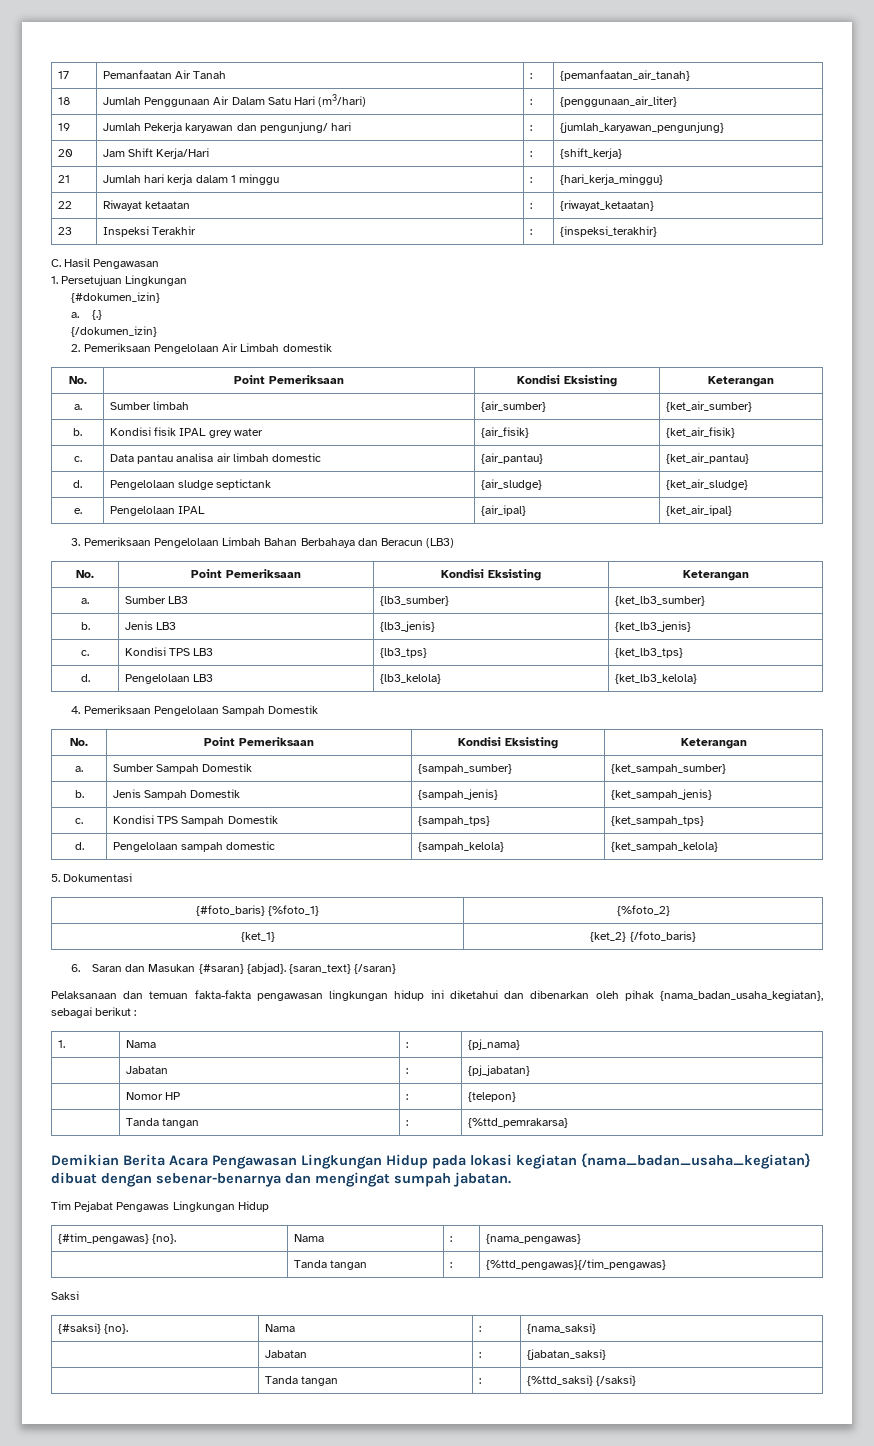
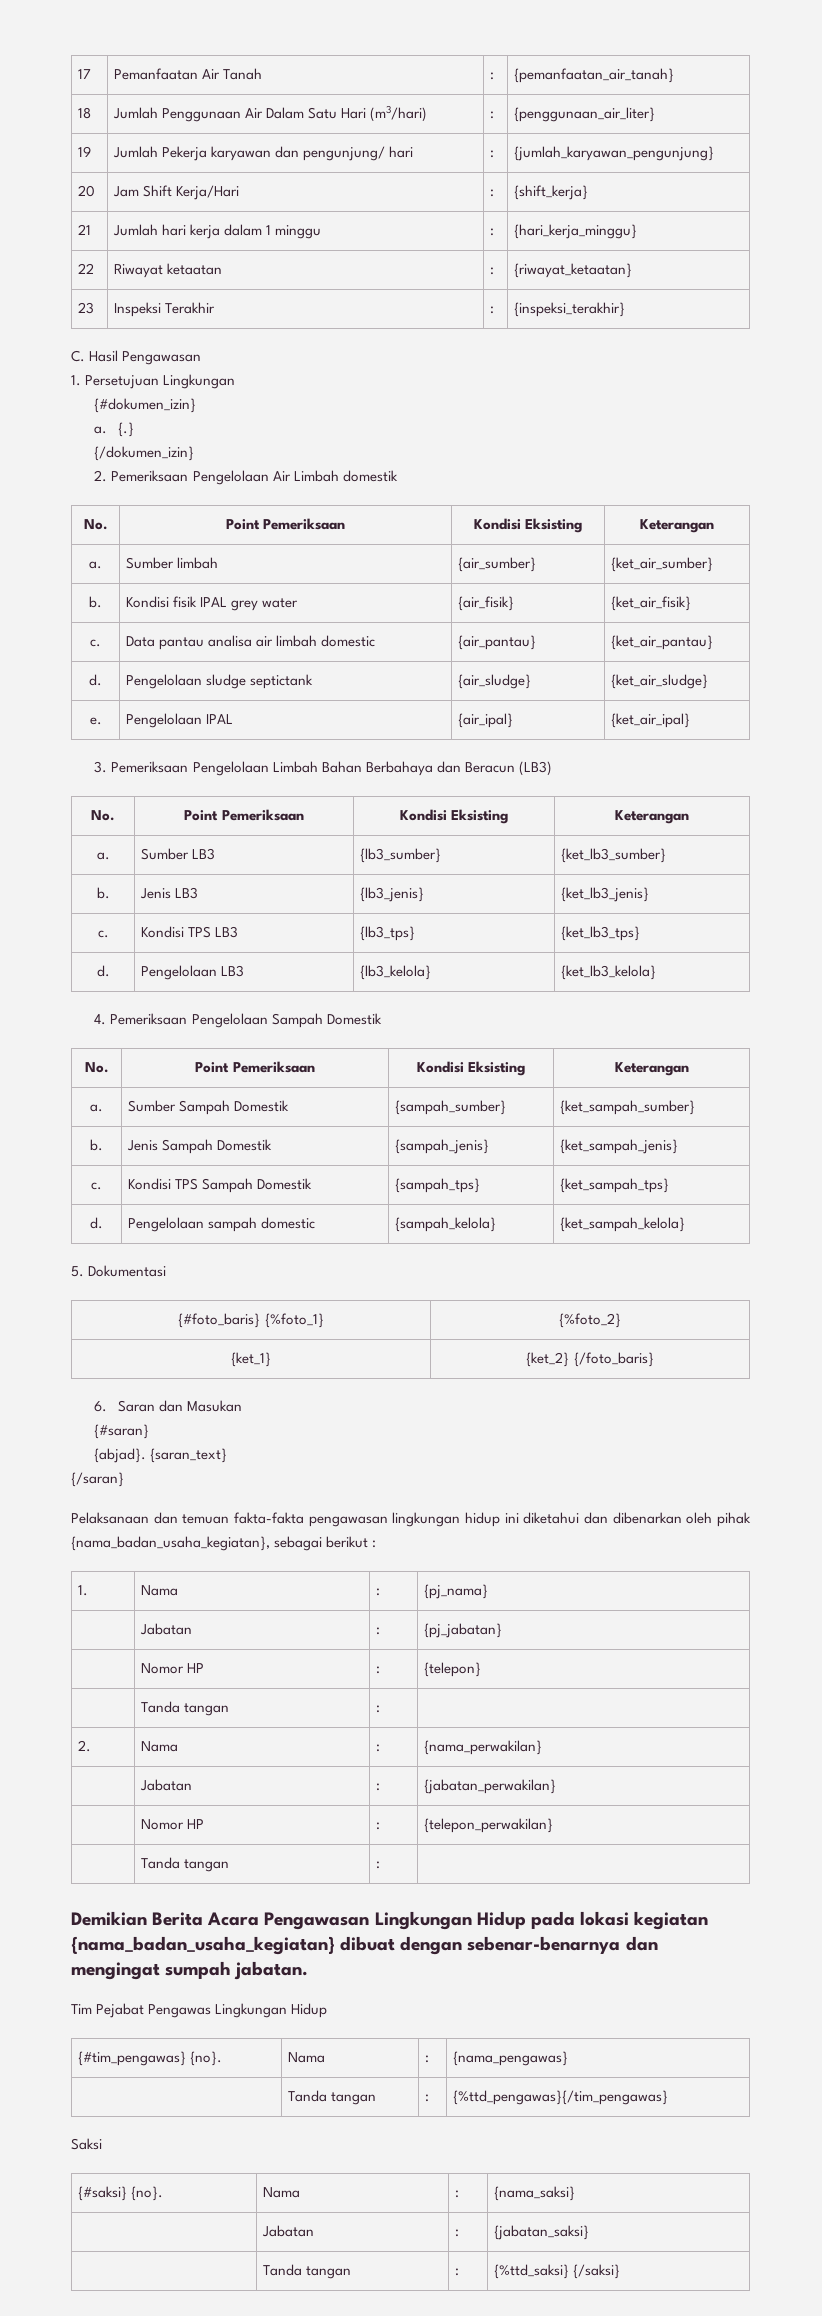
(196, 968) none -> (242, 1406) //
(244, 969) none -> (150, 1431) //
(352, 969) none -> (228, 1455) //
[467,1118,568,1128] {%ttd_pemrakarsa} -> [78,1740,92,1752] [141,1741,179,1752] [376,1744,381,1752] [424,1740,543,1755] [140,1779,193,1791] [376,1783,381,1791] [424,1779,557,1794] [141,1819,205,1830] [376,1822,381,1830] [424,1818,554,1833] [141,1857,230,1872] [376,1861,381,1869] // 2. | Nama | : | {nama_perwakilan} // | Jabatan | : | {jabatan_perwakilan} // | Nomor HP | : | {telepon_perwakilan} // | Tanda tangan | : |

